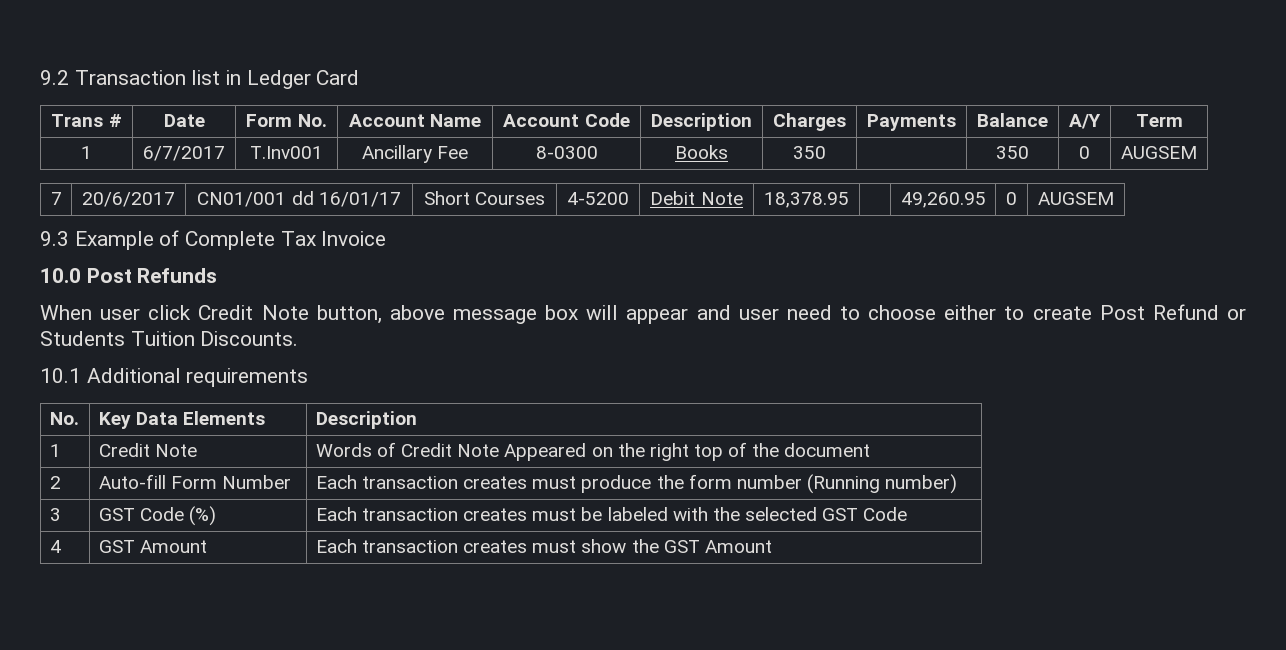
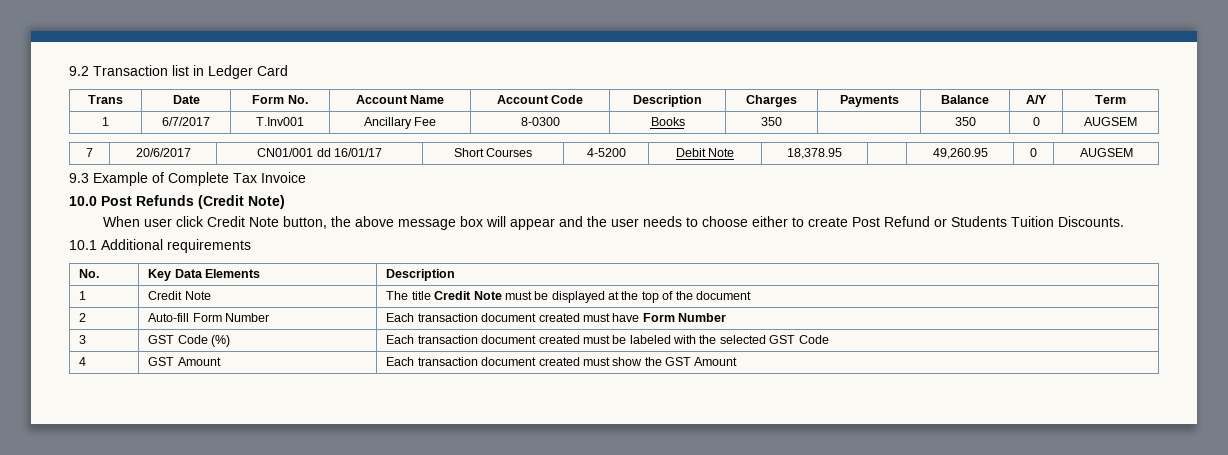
[108,114,122,127] # -> (123, 99) none
(218, 275) none -> [198,195,285,209] (Credit Note)
(382, 314) none -> [331,216,352,227] the
[738,305,832,320] user need -> [587,216,683,227] the user needs
[315,442,689,461] Words of Credit Note Appeared on the right -> [386,291,639,303] The title Credit Note must be displayed at the
[463,474,958,494] creates must produce the form number (Running number) -> [481,313,727,322] document created must have Form Number
[463,508,528,521] creates -> [481,335,580,344] document created
[463,540,528,553] creates -> [481,357,580,366] document created

